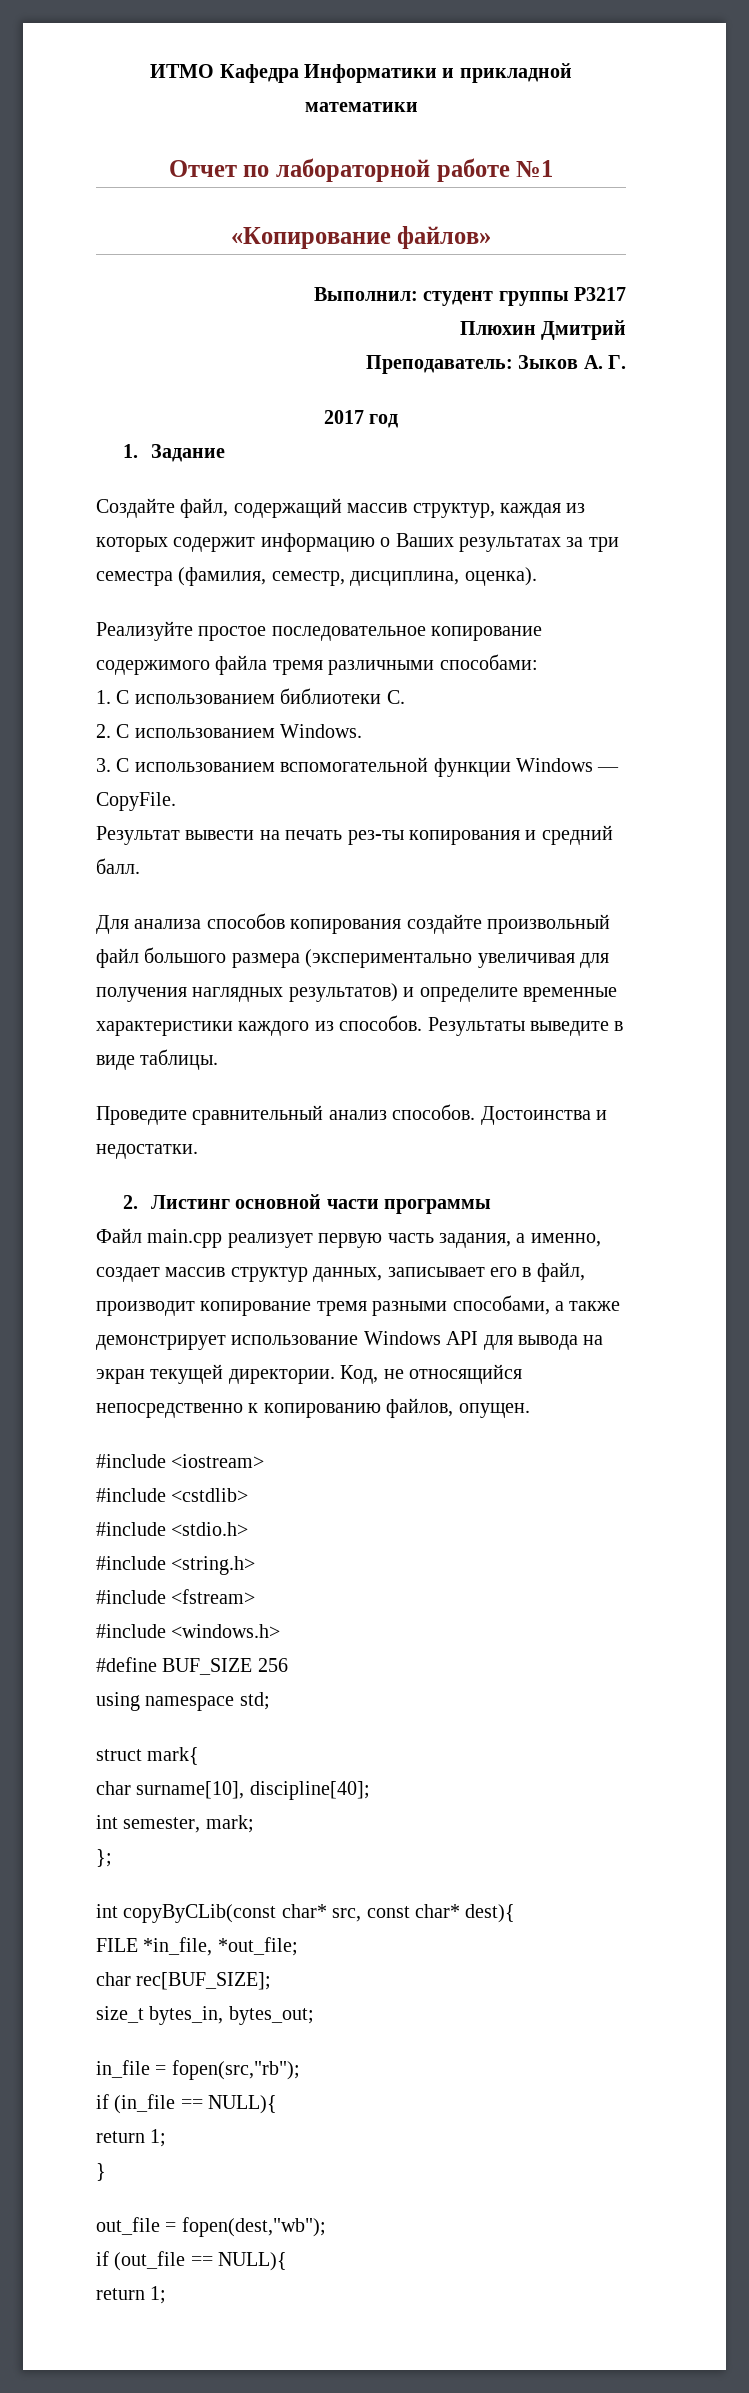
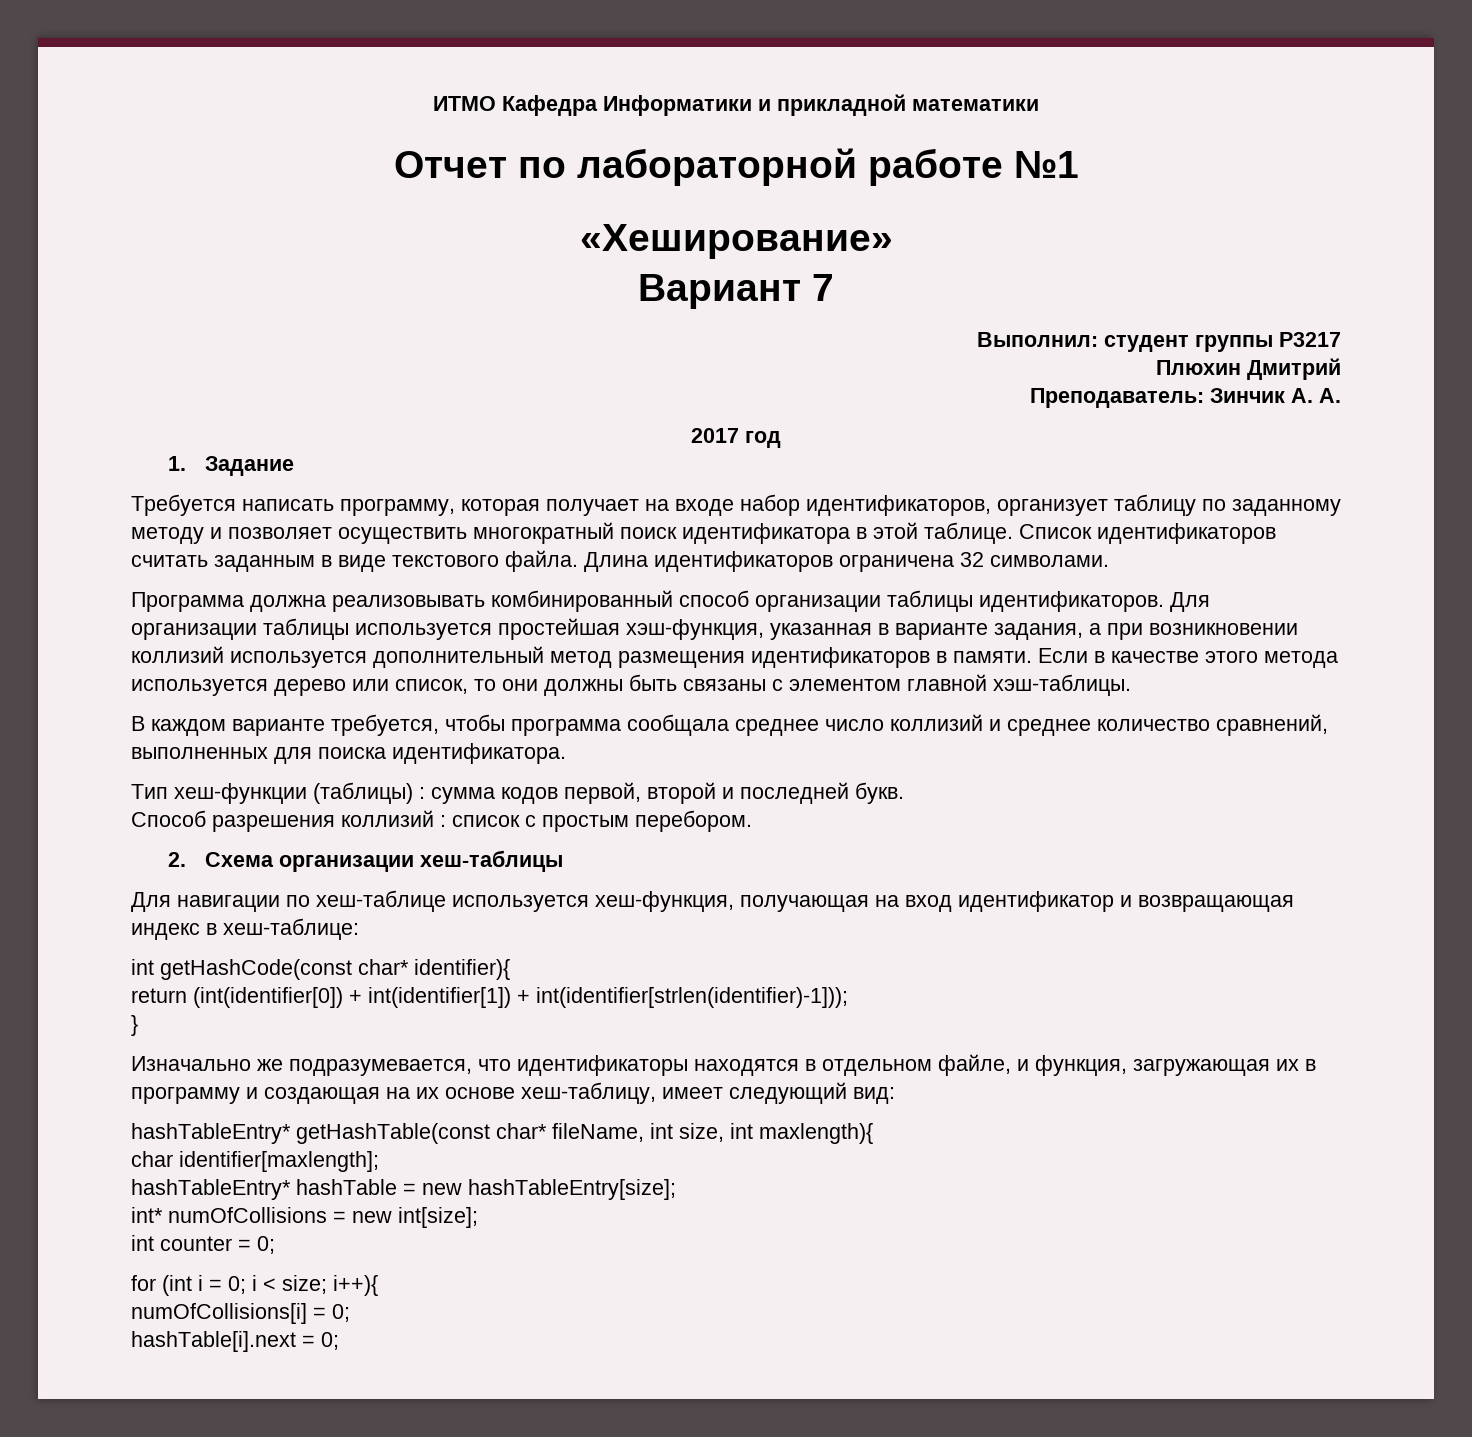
[230,226,492,249] «Копирование файлов» -> [579,224,893,259] [638,274,834,309] «Хеширование» // Вариант 7
[518,355,626,369] Зыков А. Г. -> [1210,388,1341,403] Зинчик А. А.
[96,498,586,518] [96,533,619,552] [96,567,537,586] [96,621,543,641] [96,654,538,675] [96,688,405,704] [96,724,363,738] [96,757,620,777] [96,792,176,811] [96,825,613,845] [96,858,140,874] [96,913,610,934] [96,947,609,968] [96,983,617,1002] [96,1015,624,1036] [96,1049,219,1070] [96,1104,607,1125] [96,1144,198,1159] [123,1194,492,1214] [96,1228,601,1248] [96,1262,585,1282] [96,1295,621,1316] [96,1331,604,1350] [96,1364,522,1384] [96,1398,530,1418] [96,1454,265,1468] [96,1488,249,1502] [96,1522,249,1536] [96,1556,256,1575] [96,1589,256,1604] [96,1624,281,1638] [96,1657,288,1675] [96,1692,270,1711] [96,1747,200,1765] [96,1781,370,1800] [96,1815,254,1833] [96,1849,112,1867] [96,1904,516,1923] [96,1937,298,1956] [96,1972,272,1990] [96,2006,314,2025] [96,2060,300,2080] [96,2094,278,2114] [96,2129,167,2147] [96,2163,106,2181] [96,2217,326,2237] [96,2251,288,2271] [96,2286,167,2304] Создайте файл, содержащий массив структур, каждая из которых содержит информацию о Ваших результатах за три семестра (фамилия, семестр, дисциплина, оценка). // Реализуйте простое последовательное копирование содержимого файла тремя различными способами: // 1. С использованием библиотеки С. // 2. С использованием Windows. // 3. С использованием вспомогательной функции Windows — CopyFile. // Результат вывести на печать рез-ты копирования и средний балл. // Для анализа способов копирования создайте произвольный файл большого размера (экспериментально увеличивая для получения наглядных результатов) и определите временные характеристики каждого из способов. Результаты выведите в виде таблицы. // Проведите сравнительный анализ способов. Достоинства и недостатки. // 2. Листинг основной части программы // Файл main.cpp реализует первую часть задания, а именно, создает массив структур данных, записывает его в файл, производит копирование тремя разными способами, а также демонстрирует использование Windows API для вывода на экран текущей директории. Код, не относящийся непосредственно к копированию файлов, опущен. // #include <iostream> // #include <cstdlib> // #include <stdio.h> // #include <string.h> // #include <fstream> // #include <windows.h> // #define BUF_SIZE 256 // using namespace std; // struct mark{ // char surname[10], discipline[40]; // int semester, mark; // }; // int copyByCLib(const char* src, const char* dest){ // FILE *in_file, *out_file; // char rec[BUF_SIZE]; // size_t bytes_in, bytes_out; // in_file = fopen(src,"rb"); // if (in_file == NULL){ // return 1; // } // out_file = fopen(dest,"wb"); // if (out_file == NULL){ // return 1; -> [131,494,1341,516] [131,522,1276,544] [131,550,1109,572] [131,590,1210,612] [131,618,1298,640] [131,646,1338,668] [131,674,1131,696] [131,714,1328,736] [131,743,566,764] [131,782,904,804] [131,810,752,832] [168,850,564,872] [131,890,1294,912] [131,918,359,940] [131,959,510,980] [131,987,848,1008] [131,1015,138,1036] [131,1054,1316,1076] [131,1082,895,1104] [131,1123,873,1144] [131,1151,379,1172] [131,1179,676,1200] [131,1207,478,1228] [131,1235,275,1254] [131,1275,378,1296] [131,1303,350,1324] [131,1331,339,1352] Требуется написать программу, которая получает на входе набор идентификаторов, организует таблицу по заданному методу и позволяет осуществить многократный поиск идентификатора в этой таблице. Список идентификаторов считать заданным в виде текстового файла. Длина идентификаторов ограничена 32 символами. // Программа должна реализовывать комбинированный способ организации таблицы идентификаторов. Для организации таблицы используется простейшая хэш-функция, указанная в варианте задания, а при возникновении коллизий используется дополнительный метод размещения идентификаторов в памяти. Если в качестве этого метода используется дерево или список, то они должны быть связаны с элементом главной хэш-таблицы. // В каждом варианте требуется, чтобы программа сообщала среднее число коллизий и среднее количество сравнений, выполненных для поиска идентификатора. // Тип хеш-функции (таблицы) : сумма кодов первой, второй и последней букв. // Способ разрешения коллизий : список с простым перебором. // 2. Схема организации хеш-таблицы // Для навигации по хеш-таблице используется хеш-функция, получающая на вход идентификатор и возвращающая индекс в хеш-таблице: // int getHashCode(const char* identifier){ // return (int(identifier[0]) + int(identifier[1]) + int(identifier[strlen(identifier)-1])); // } // Изначально же подразумевается, что идентификаторы находятся в отдельном файле, и функция, загружающая их в программу и создающая на их основе хеш-таблицу, имеет следующий вид: // hashTableEntry* getHashTable(const char* fileName, int size, int maxlength){ // char identifier[maxlength]; // hashTableEntry* hashTable = new hashTableEntry[size]; // int* numOfCollisions = new int[size]; // int counter = 0; // for (int i = 0; i < size; i++){ // numOfCollisions[i] = 0; // hashTable[i].next = 0;

